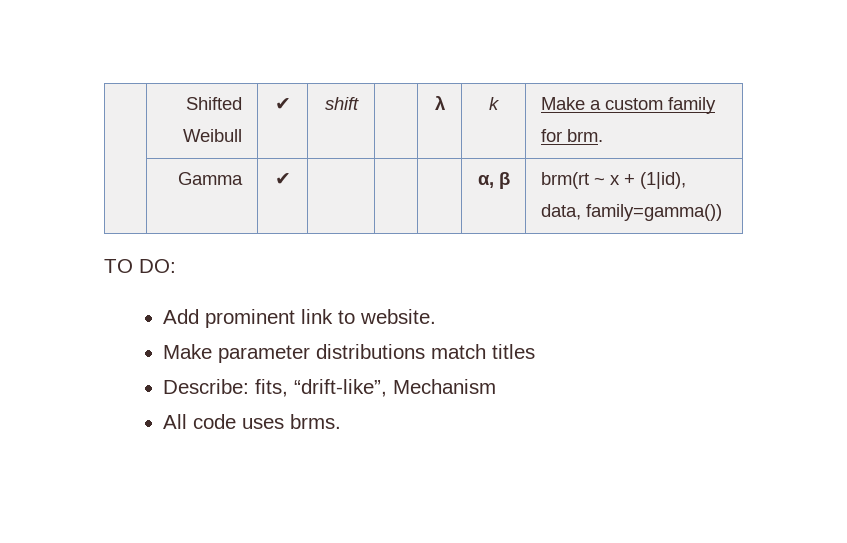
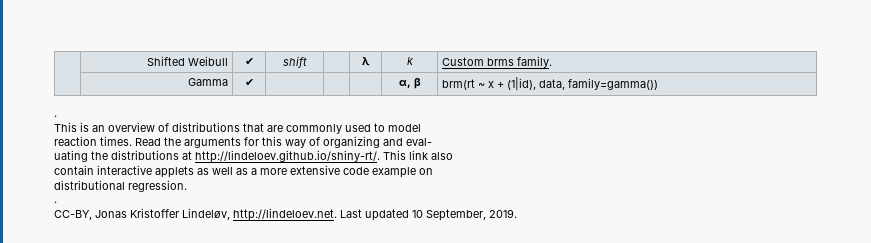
[541,97,717,114] [541,129,604,142] Make a custom family for brm. -> [442,56,553,68] Custom brms family.
[104,259,176,273] [163,309,437,328] [163,344,536,363] [163,379,497,397] [163,414,342,429] TO DO: // Add prominent link to website. // Make parameter distributions match titles // Describe: fits, “drift-like”, Mechanism // All code uses brms. -> [54,115,57,117] [54,122,421,134] [54,136,432,148] [54,150,453,163] [54,165,433,178] [54,180,187,192] [54,201,57,203] [54,208,517,221] . // This is an overview of distributions that are commonly used to model // reaction times. Read the arguments for this way of organizing and eval- // uating the distributions at http://lindeloev.github.io/shiny-rt/. This link also // contain interactive applets as well as a more extensive code example on // distributional regression. // . // CC-BY, Jonas Kristoffer Lindeløv, http://lindeloev.net. Last updated 10 September, 2019.

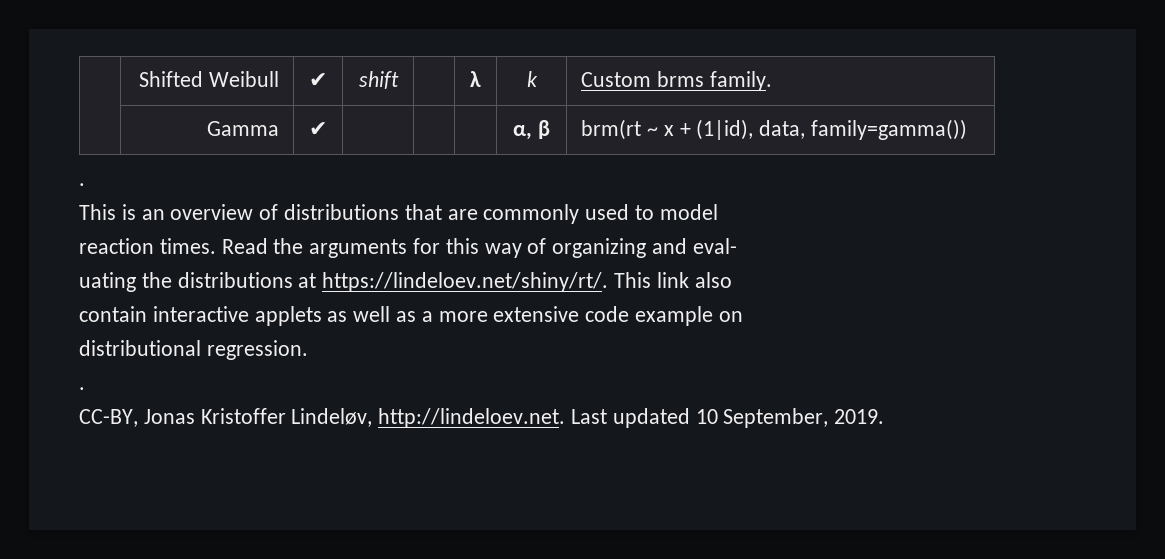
[195,150,380,163] http://lindeloev.github.io/shiny-rt/. -> [322,272,609,292] https://lindeloev.net/shiny/rt/.

